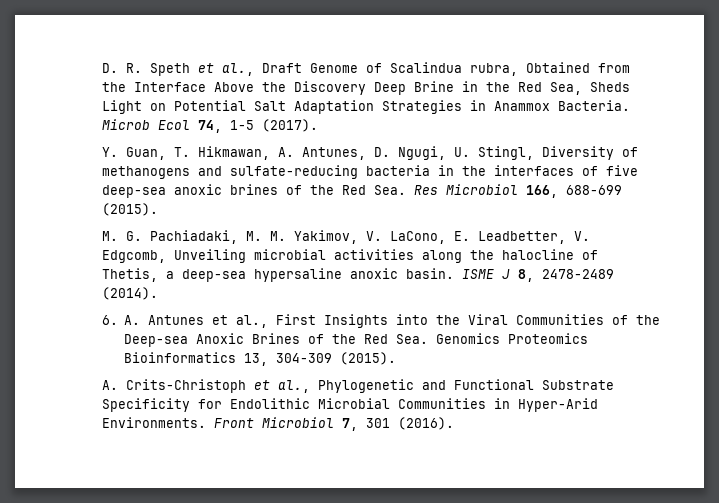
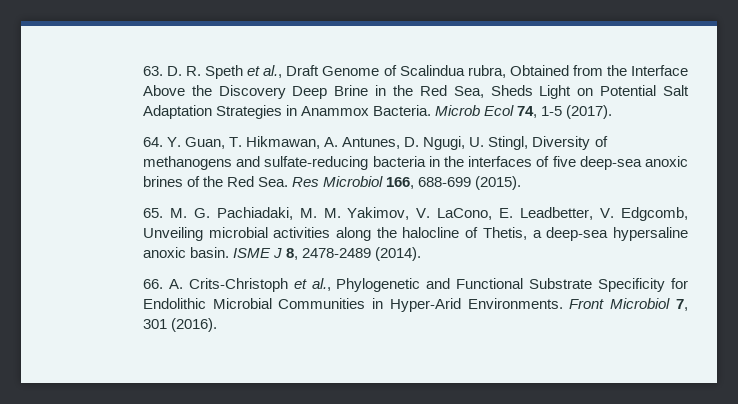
(101, 68) none -> [142,66,163,76] 63.
(318, 125) none -> [142,137,163,147] 64.
(158, 209) none -> [142,208,163,218] 65.
[101,314,661,328] [124,333,589,347] [124,352,397,366] 6. A. Antunes et al., First Insights into the Viral Communities of the Deep-sea Anoxic Brines of the Red Sea. Genomics Proteomics Bioinformatics 13, 304-309 (2015). // -> [142,279,163,289] 66.

